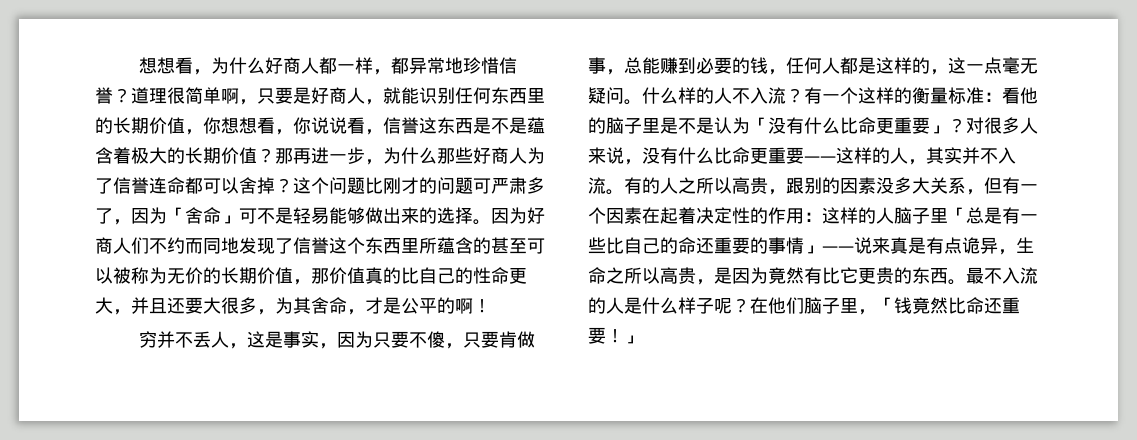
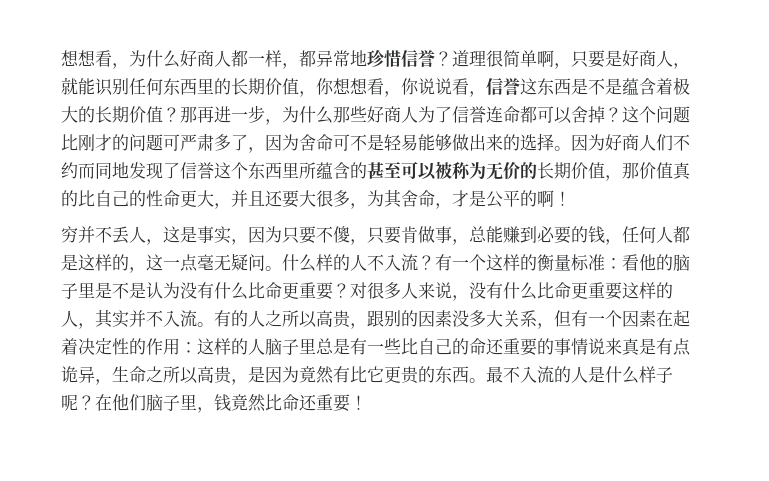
[167,207,239,224] 「舍命」 -> [299,134,333,151] 舍命
[750,117,948,134] 「没有什么比命更重要」 -> [180,282,333,300] 没有什么比命更重要
[804,156,836,162] —— -> (622, 291) none
[948,207,966,222] 「 -> (316, 346) none
[804,245,854,254] 」—— -> (588, 346) none
[876,297,894,312] 「 -> (214, 410) none
[624,335,642,344] 」 -> (367, 402) none

